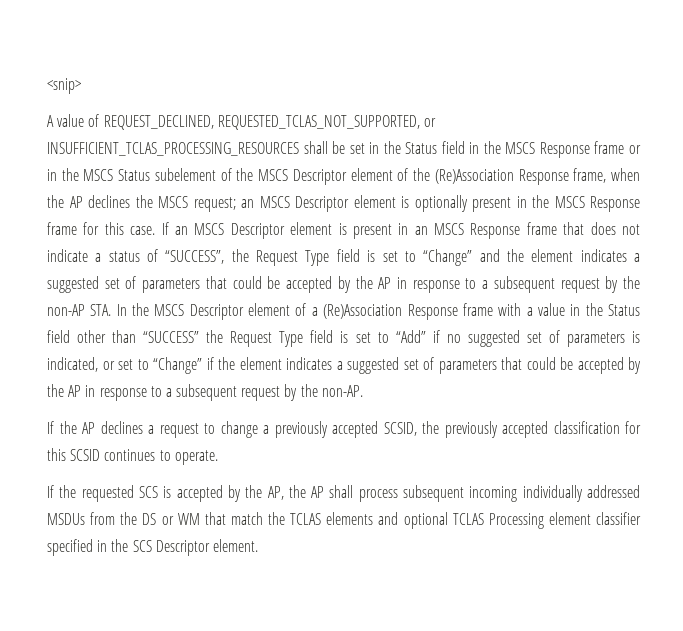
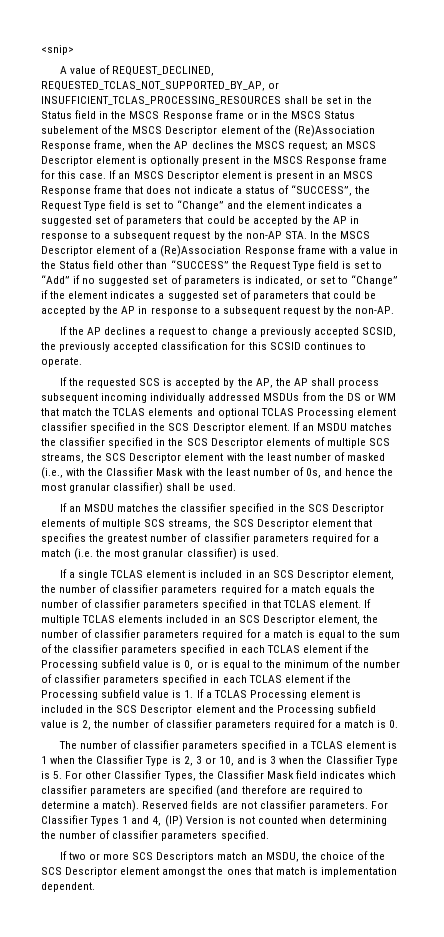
[217,115,420,130] REQUESTED_TCLAS_NOT_SUPPORTED, -> [41,81,265,91] REQUESTED_TCLAS_NOT_SUPPORTED_BY_AP,
(258, 545) none -> [292,422,393,431] [41,437,391,448] [41,452,386,463] [41,467,394,479] [41,482,236,494] [59,503,384,514] [41,518,372,529] [41,533,379,544] [41,548,279,560] [59,569,394,580] [41,584,376,595] [41,599,371,610] [41,615,378,625] [41,629,401,640] [41,644,370,655] [41,659,401,670] [41,674,351,685] [41,689,362,700] [41,704,376,715] [41,719,399,730] [58,740,397,751] [41,755,398,766] [41,770,397,781] [41,785,363,797] [41,800,388,812] [41,815,388,827] [41,830,269,841] [59,851,386,862] [41,867,397,877] [41,882,95,892] If an MSDU matches the classifier specified in the SCS Descriptor elements of multiple SCS streams, the SCS Descriptor element with the least number of masked (i.e., with the Classifier Mask with the least number of 0s, and hence the most granular classifier) shall be used. // If an MSDU matches the classifier specified in the SCS Descriptor elements of multiple SCS streams, the SCS Descriptor element that specifies the greatest number of classifier parameters required for a match (i.e. the most granular classifier) is used. // If a single TCLAS element is included in an SCS Descriptor element, the number of classifier parameters required for a match equals the number of classifier parameters specified in that TCLAS element. If multiple TCLAS elements included in an SCS Descriptor element, the number of classifier parameters required for a match is equal to the sum of the classifier parameters specified in each TCLAS element if the Processing subfield value is 0, or is equal to the minimum of the number of classifier parameters specified in each TCLAS element if the Processing subfield value is 1. If a TCLAS Processing element is included in the SCS Descriptor element and the Processing subfield value is 2, the number of classifier parameters required for a match is 0. // The number of classifier parameters specified in a TCLAS element is 1 when the Classifier Type is 2, 3 or 10, and is 3 when the Classifier Type is 5. For other Classifier Types, the Classifier Mask field indicates which classifier parameters are specified (and therefore are required to determine a match). Reserved fields are not classifier parameters. For Classifier Types 1 and 4, (IP) Version is not counted when determining the number of classifier parameters specified. // If two or more SCS Descriptors match an MSDU, the choice of the SCS Descriptor element amongst the ones that match is implementation dependent.

